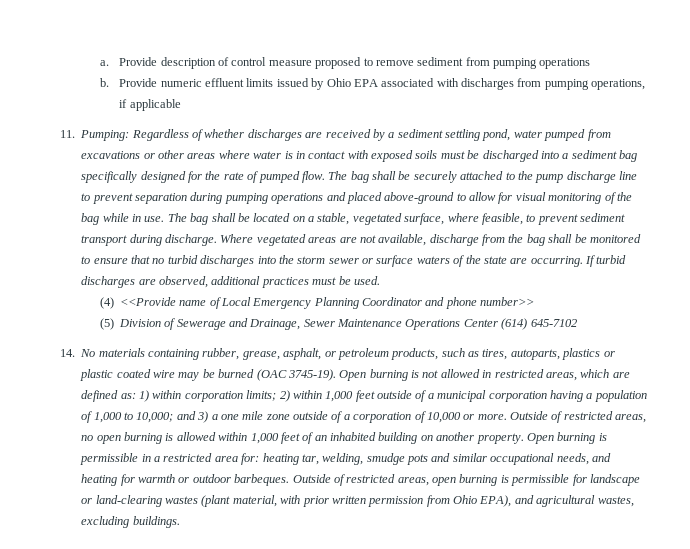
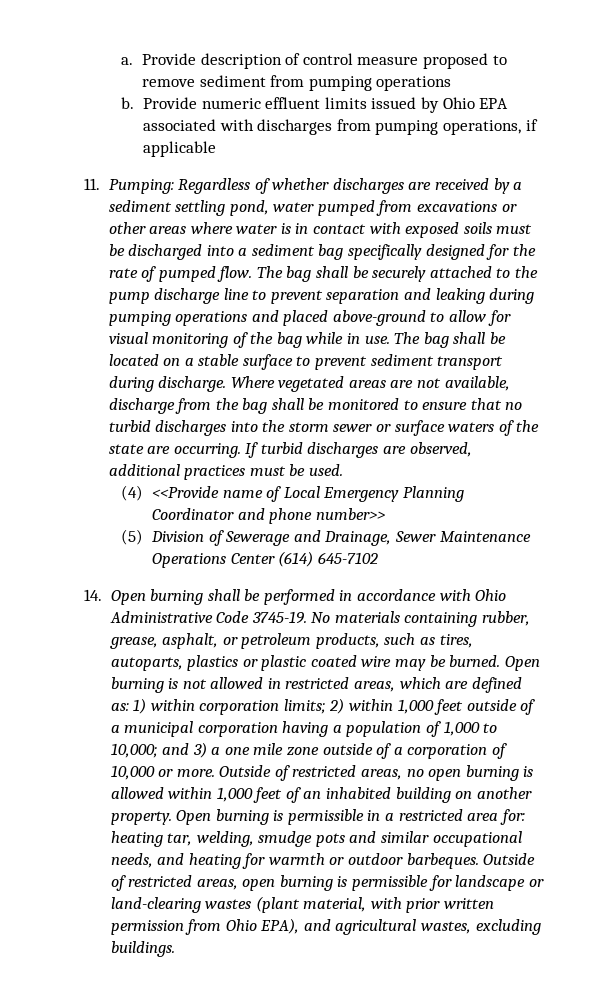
(187, 198) none -> [404,288,485,304] and leaking
[317,213,523,225] stable, vegetated surface, where feasible, -> [198,354,293,370] stable surface
(75, 353) none -> [110,589,507,605] [109,611,307,624] Open burning shall be performed in accordance with Ohio Administrative Code 3745-19.
[218,369,336,381] burned (OAC 3745-19). -> [449,655,501,667] burned.

